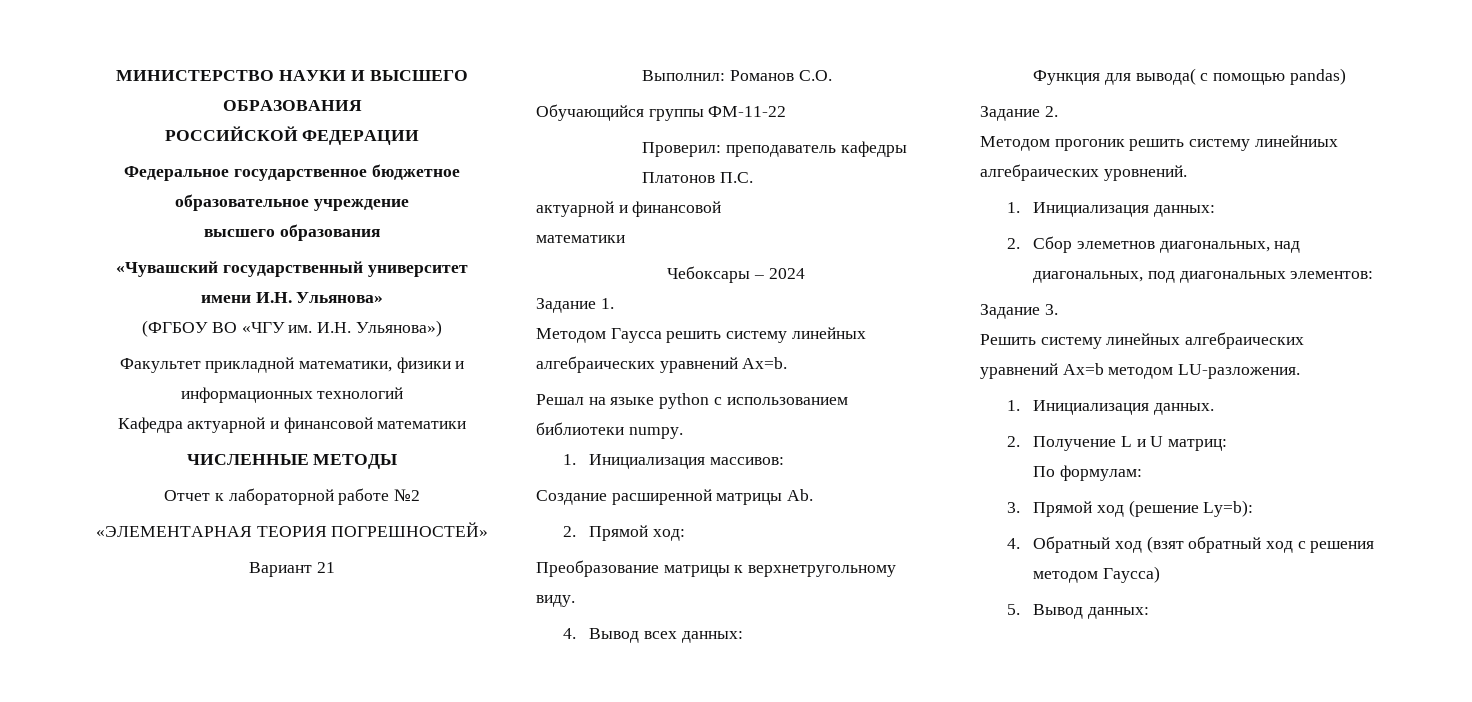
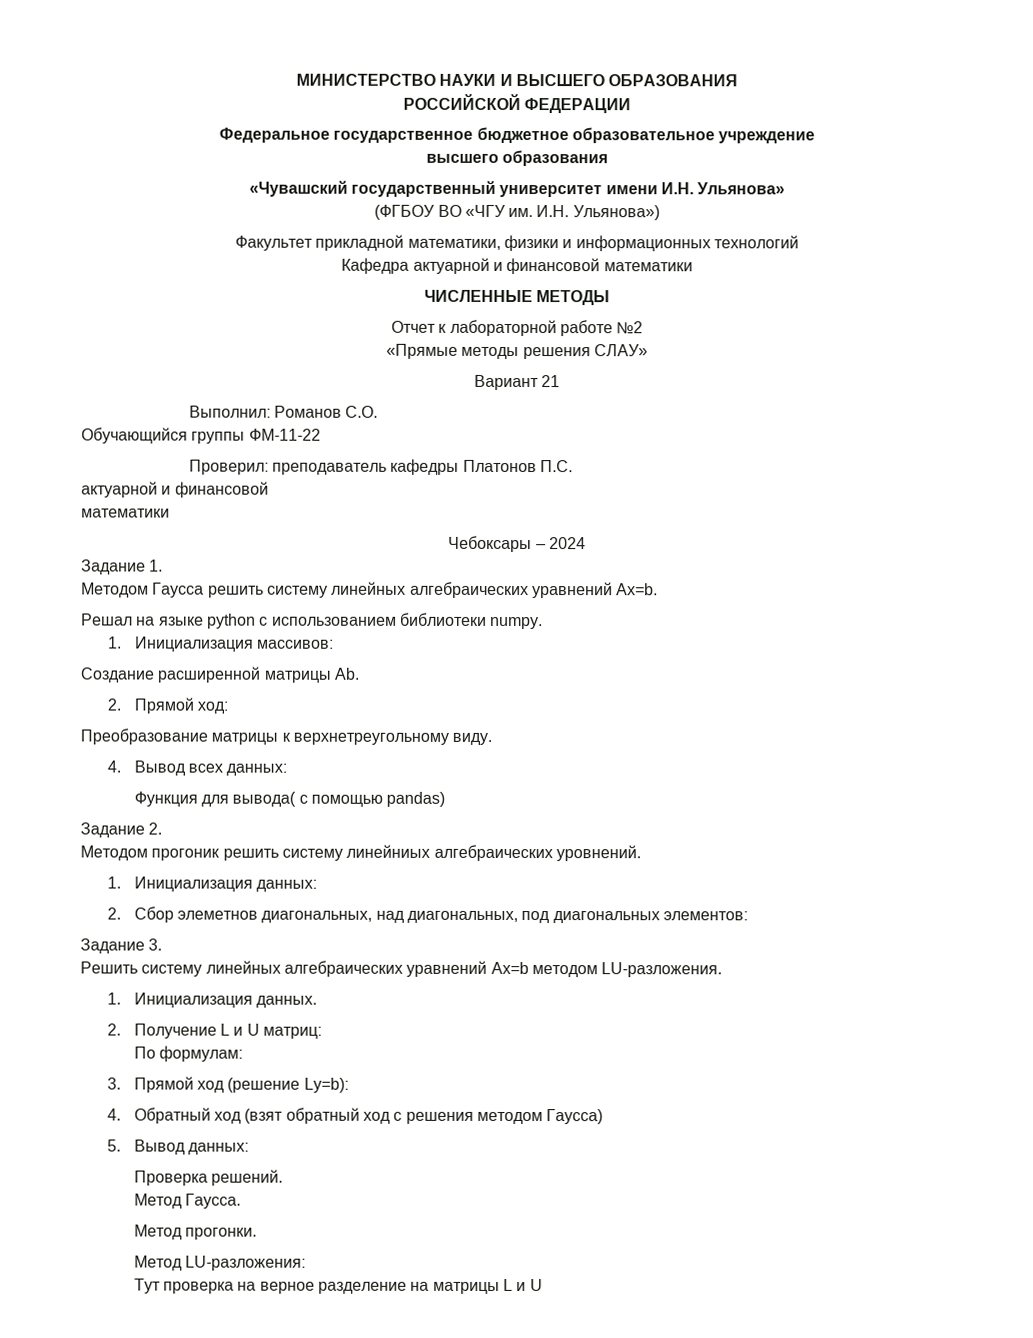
[95,522,489,537] «ЭЛЕМЕНТАРНАЯ ТЕОРИЯ ПОГРЕШНОСТЕЙ» -> [386,343,648,360] «Прямые методы решения СЛАУ»
[748,565,897,577] верхнетругольному -> [292,732,449,745] верхнетреугольному
(1149, 613) none -> [133,1169,284,1186] [133,1193,242,1209] [133,1224,258,1240] [133,1255,307,1271] [133,1278,543,1294] // Проверка решений. // Метод Гаусса. // Метод прогонки. // Метод LU-разложения: // Тут проверка на верное разделение на матрицы L и U

